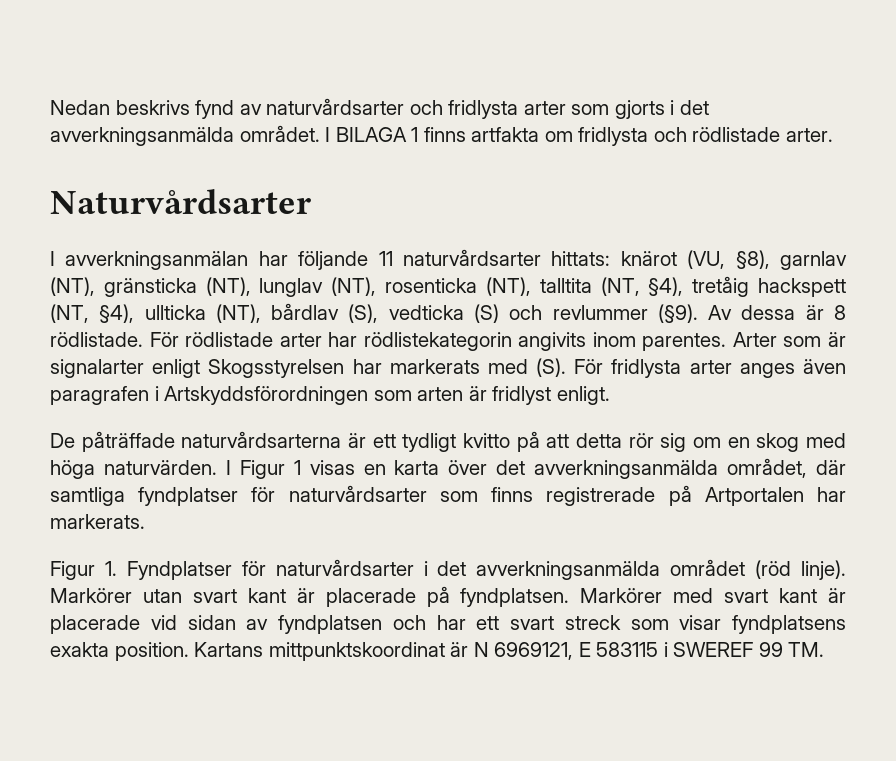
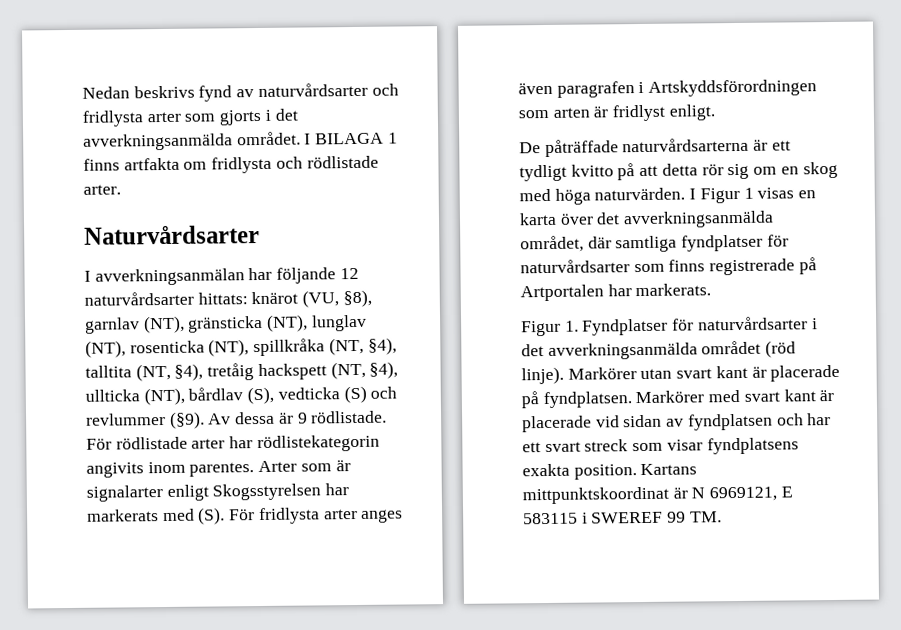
[378,251,393,266] 11 -> [339,267,359,280] 12
(531, 286) none -> [253,337,397,357] spillkråka (NT, §4),
[834,305,847,320] 8 -> [297,412,308,424] 9

